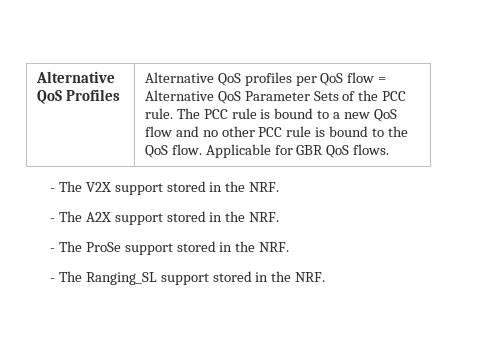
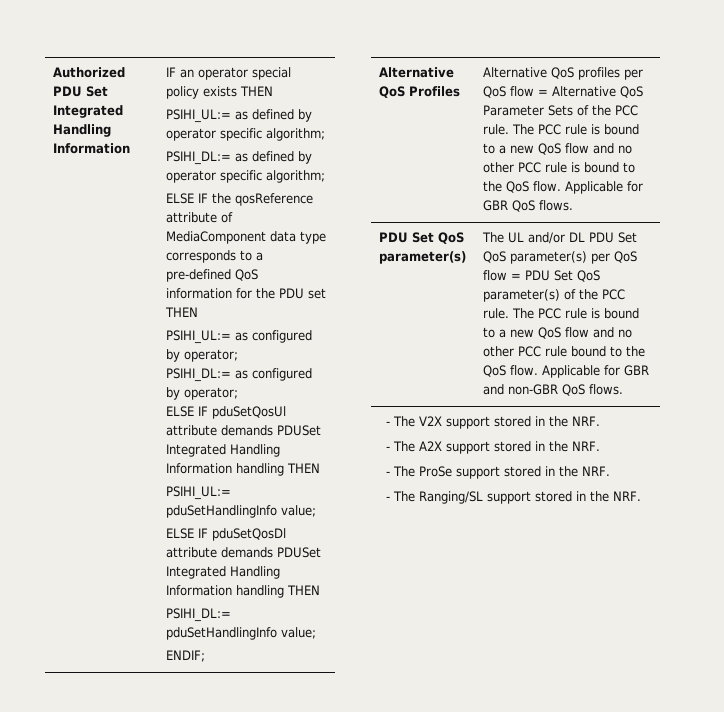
(35, 77) none -> [53,67,126,78] [53,86,109,97] [53,105,124,118] [53,124,112,137] [53,143,131,154] [166,67,292,80] [166,86,274,99] [166,109,313,123] [166,128,326,141] [166,151,313,165] [166,170,326,183] [166,193,314,206] [166,212,234,223] [166,231,327,244] [166,250,264,263] [166,269,259,282] [166,288,327,299] [165,307,199,317] [166,330,313,344] [166,349,239,362] [166,368,313,382] [166,387,239,400] [166,406,287,419] [166,425,322,436] [166,444,281,457] [166,463,321,476] [166,486,232,500] [166,505,317,518] [166,528,287,541] [166,547,322,558] [166,566,281,579] [166,585,321,598] [166,608,232,622] [166,627,317,640] [166,650,206,662] Authorized PDU Set Integrated Handling Information | IF an operator special policy exists THEN // PSIHI_UL:= as defined by operator specific algorithm; // PSIHI_DL:= as defined by operator specific algorithm; // ELSE IF the qosReference attribute of MediaComponent data type corresponds to a pre-defined QoS information for the PDU set THEN // PSIHI_UL:= as configured by operator; // PSIHI_DL:= as configured by operator; // ELSE IF pduSetQosUl attribute demands PDUSet Integrated Handling Information handling THEN // PSIHI_UL:= pduSetHandlingInfo value; // ELSE IF pduSetQosDl attribute demands PDUSet Integrated Handling Information handling THEN // PSIHI_DL:= pduSetHandlingInfo value; // ENDIF; //
(390, 149) none -> [379,232,465,244] [379,251,467,264] [482,232,638,244] [483,251,638,264] [483,270,601,282] [483,289,626,302] [483,308,640,319] [483,327,633,339] [483,346,646,357] [483,365,650,378] [483,384,624,396] // PDU Set QoS parameter(s) | The UL and/or DL PDU Set QoS parameter(s) per QoS flow = PDU Set QoS parameter(s) of the PCC rule. The PCC rule is bound to a new QoS flow and no other PCC rule bound to the QoS flow. Applicable for GBR and non-GBR QoS flows.
[85,272,157,285] Ranging_SL -> [419,491,484,504] Ranging/SL

